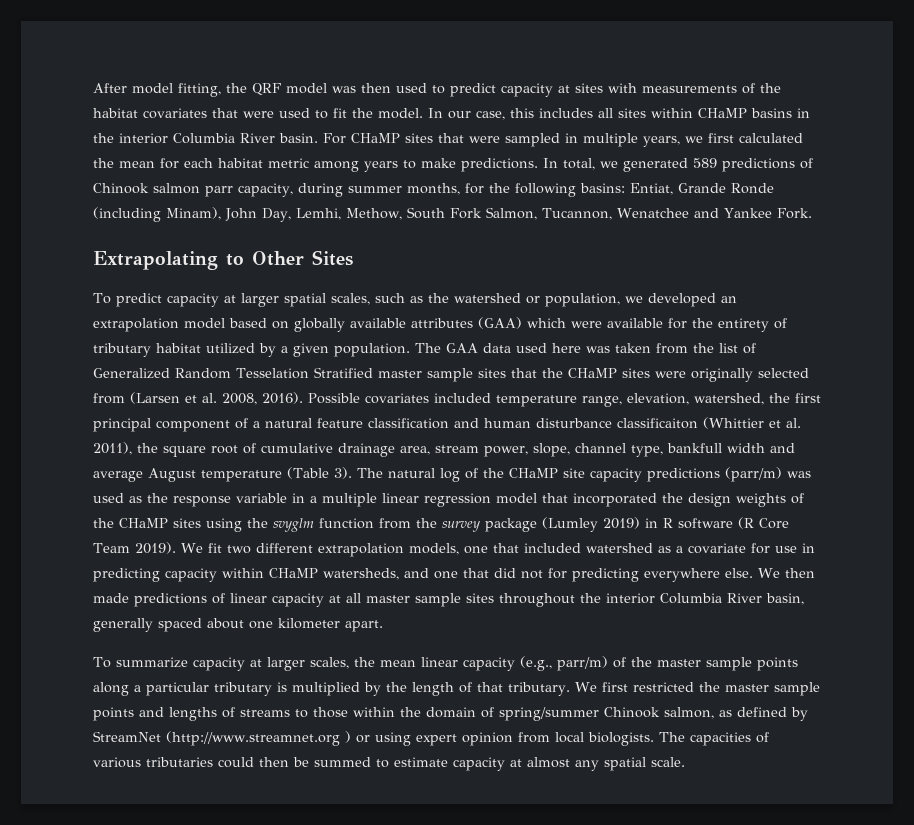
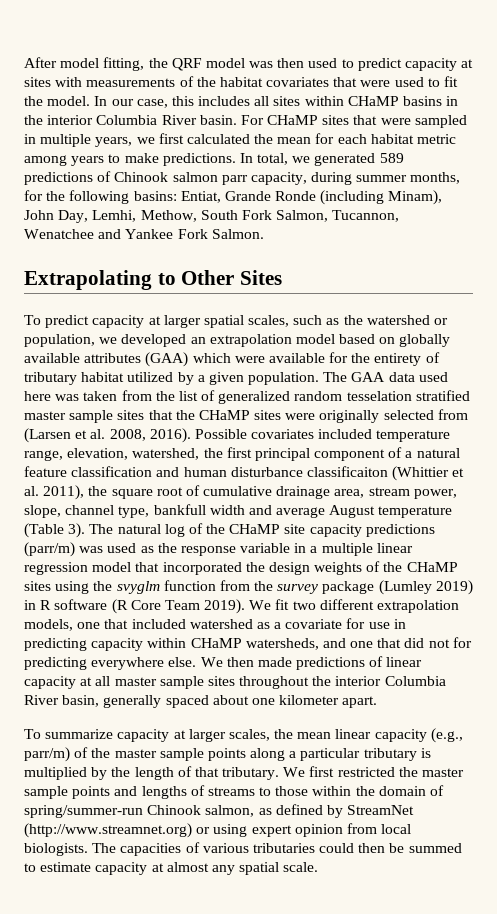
[776,208,812,219] Fork. -> [177,229,264,239] Fork Salmon.
[93,367,373,379] Generalized Random Tesselation Stratified -> [218,390,470,404] generalized random tesselation stratified
[499,707,599,721] spring/summer -> [24,805,143,818] spring/summer-run
[166,731,351,746] (http://www.streamnet.org ) -> [24,823,192,838] (http://www.streamnet.org)

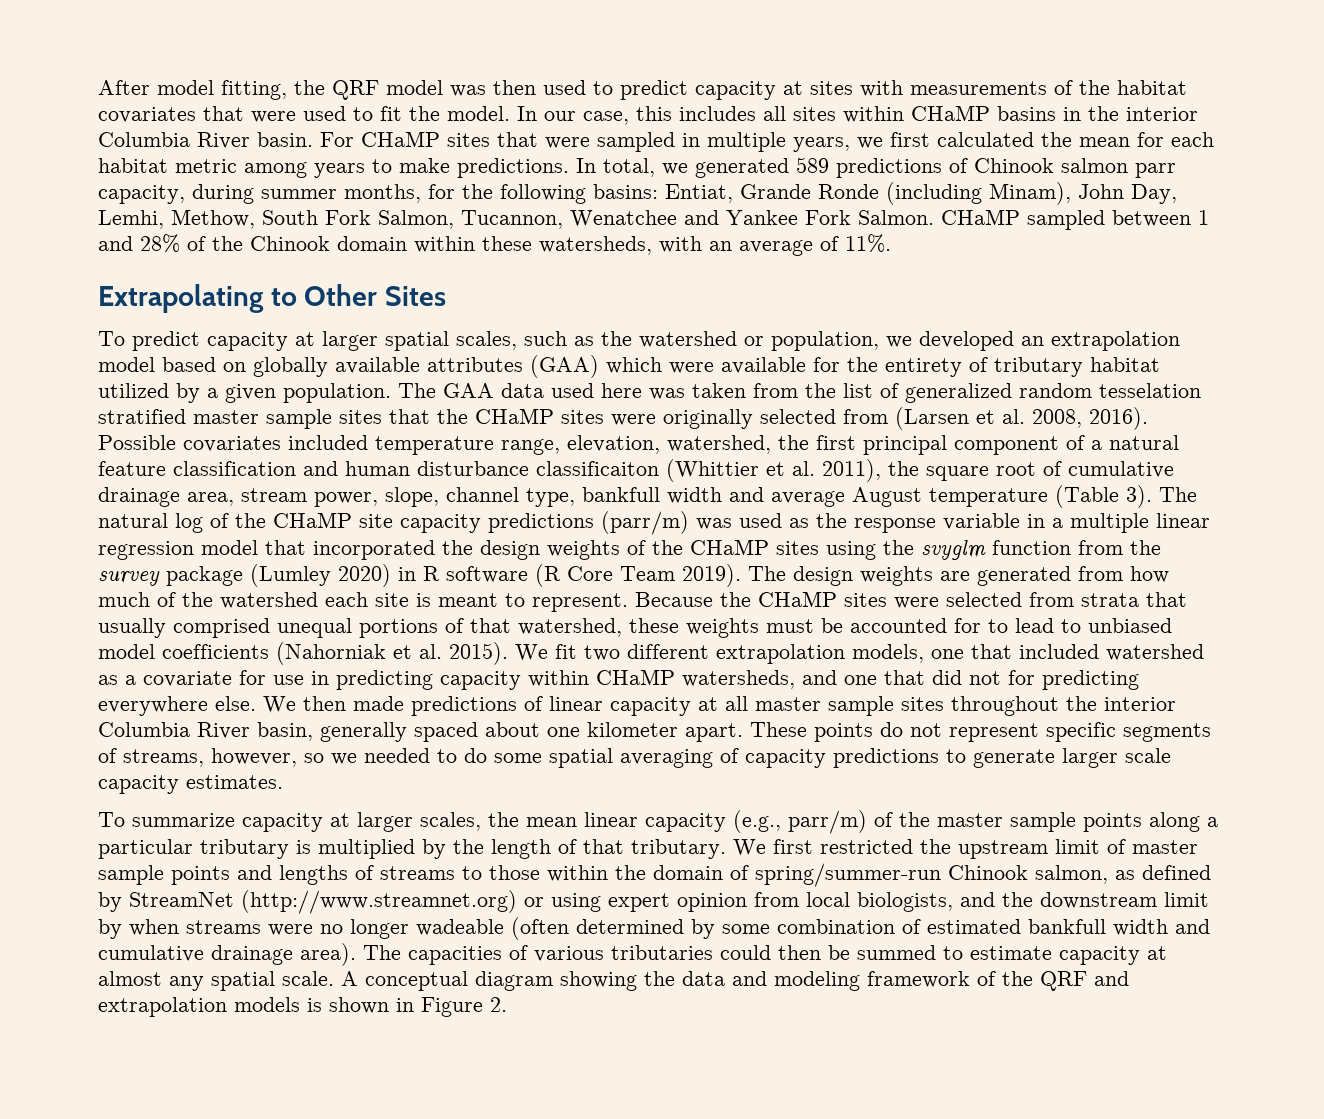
(264, 234) none -> [941,209,1209,230] [98,234,891,256] CHaMP sampled between 1 and 28% of the Chinook domain within these watersheds, with an average of 11%.
[435,580,473,595] 2019) -> [338,564,391,587] 2020)
(246, 606) none -> [748,566,1169,586] [98,591,1187,612] [98,618,1172,638] [98,642,508,665] The design weights are generated from how much of the watershed each site is meant to represent. Because the CHaMP sites were selected from strata that usually comprised unequal portions of that watershed, these weights must be accounted for to lead to unbiased model coefficients (Nahorniak et al. 2015).
(378, 702) none -> [750,722,1211,742] [98,748,1171,768] [98,775,283,794] These points do not represent specific segments of streams, however, so we needed to do some spatial averaging of capacity predictions to generate larger scale capacity estimates.
(418, 772) none -> [958,839,1126,859] upstream limit of
[24,843,88,856] biologists. -> [857,892,1209,912] [98,917,1210,940] [98,943,356,966] biologists, and the downstream limit by when streams were no longer wadeable (often determined by some combination of estimated bankfull width and cumulative drainage area).
(319, 867) none -> [341,971,1129,991] [98,997,507,1017] A conceptual diagram showing the data and modeling framework of the QRF and extrapolation models is shown in Figure 2.

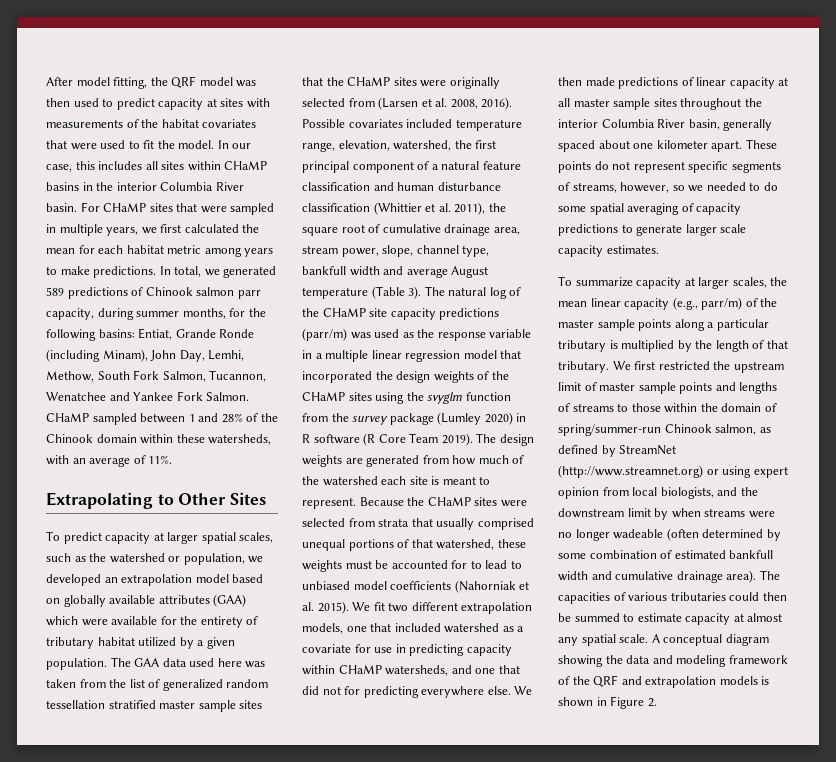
[1099,383,1201,398] tesselation -> [46,700,105,709] tessellation
[536,461,659,476] classificaiton -> [302,203,370,212] classification

